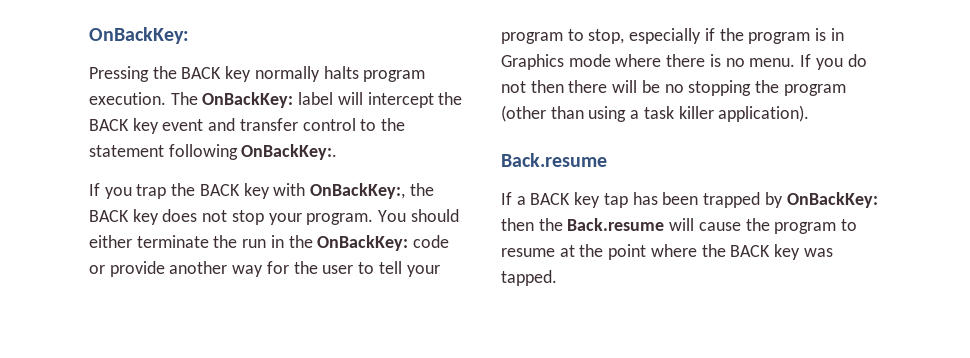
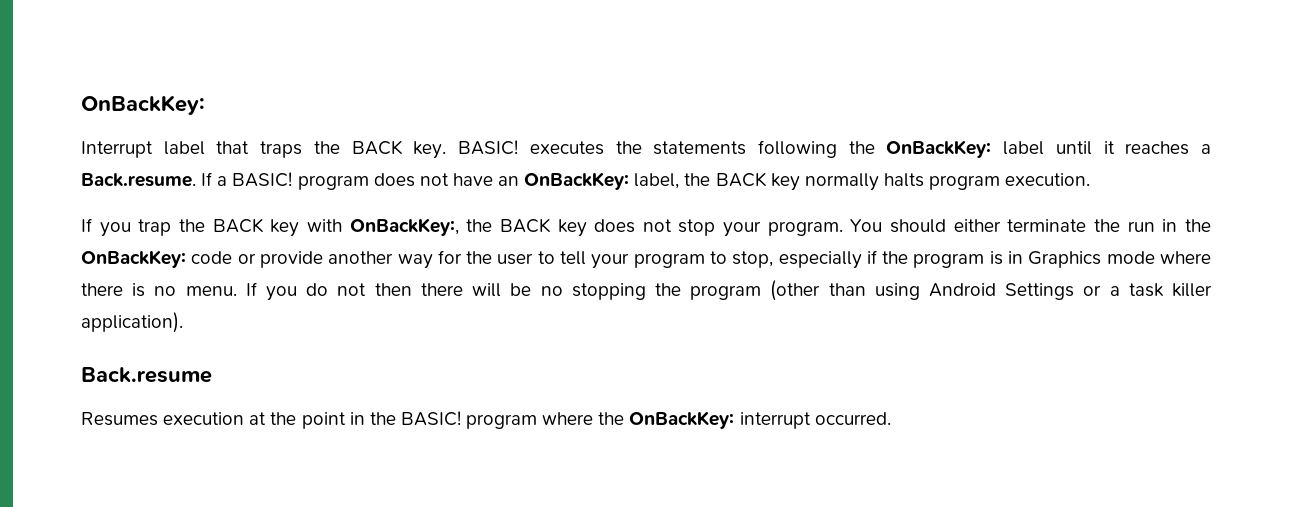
[89,66,149,82] Pressing -> [81,140,1211,159] [81,172,680,190] Interrupt label that traps the BACK key. BASIC! executes the statements following the OnBackKey: label until it reaches a Back.resume. If a BASIC! program does not have an OnBackKey: label,
[170,92,463,108] [89,118,406,134] [89,144,338,160] The OnBackKey: label will intercept the BACK key event and transfer control to the statement following OnBackKey:. -> (1091, 179) none
(627, 114) none -> [928,283,1102,300] Android Settings or
[501,192,878,208] [501,218,858,234] [501,244,833,260] [501,270,557,286] If a BACK key tap has been trapped by OnBackKey: then the Back.resume will cause the program to resume at the point where the BACK key was tapped. -> [81,411,891,429] Resumes execution at the point in the BASIC! program where the OnBackKey: interrupt occurred.

